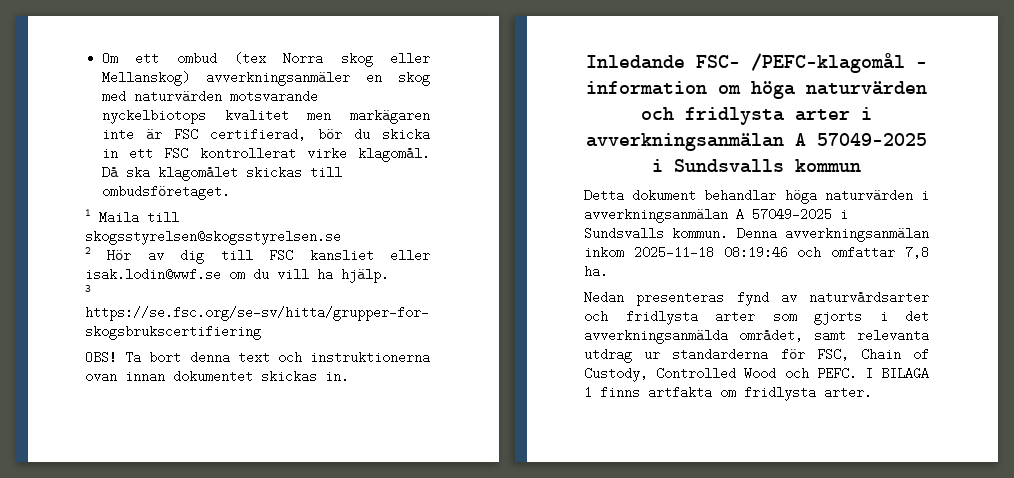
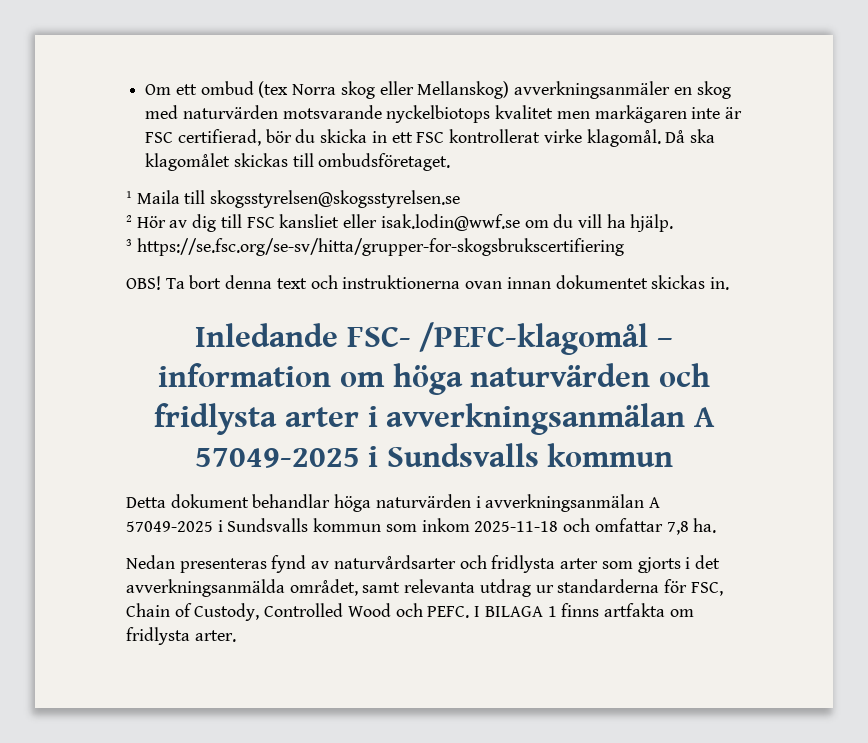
[672,227,929,242] kommun. Denna avverkningsanmälan -> [313,518,417,532] kommun som
[723,246,788,259] 08:19:46 -> (559, 526) none

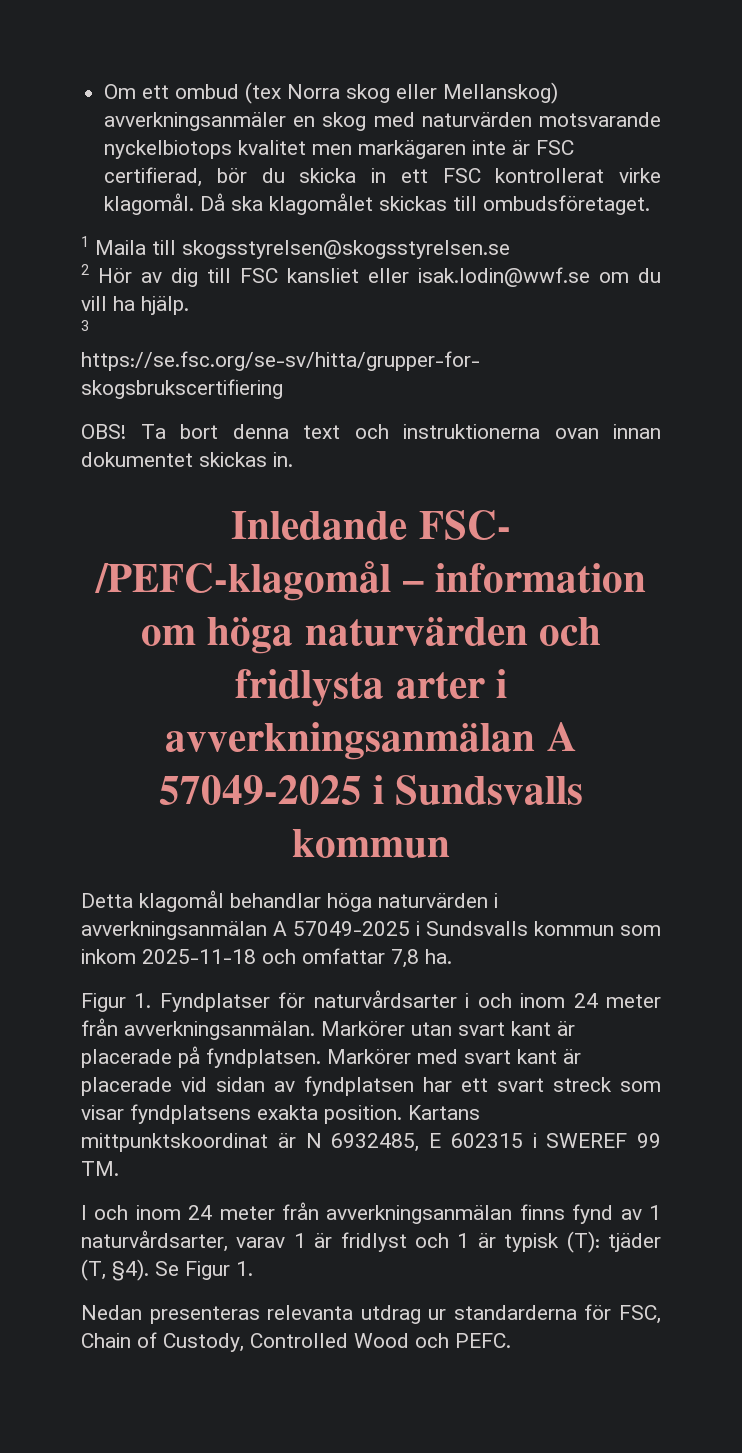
[170,494,249,508] dokument -> [139,890,224,912] klagomål
[126,555,720,573] [126,579,401,597] Nedan presenteras fynd av naturvårdsarter och fridlysta arter som gjorts i det avverkningsanmälda området, samt -> [81,990,662,1012] [81,1018,575,1040] [81,1046,581,1068] [81,1076,661,1096] [81,1104,480,1124] [81,1133,661,1152] [81,1161,119,1176] [81,1202,661,1224] [81,1230,661,1253] [81,1259,253,1281] [81,1305,260,1324] Figur 1. Fyndplatser för naturvårdsarter i och inom 24 meter från avverkningsanmälan. Markörer utan svart kant är placerade på fyndplatsen. Markörer med svart kant är placerade vid sidan av fyndplatsen har ett svart streck som visar fyndplatsens exakta position. Kartans mittpunktskoordinat är N 6932485, E 602315 i SWEREF 99 TM. // I och inom 24 meter från avverkningsanmälan finns fynd av 1 naturvårdsarter, varav 1 är fridlyst och 1 är typisk (T): tjäder (T, §4). Se Figur 1. // Nedan presenteras
[474,603,694,617] [126,627,236,645] I BILAGA 1 finns artfakta om fridlysta arter. -> (511, 1340) none

